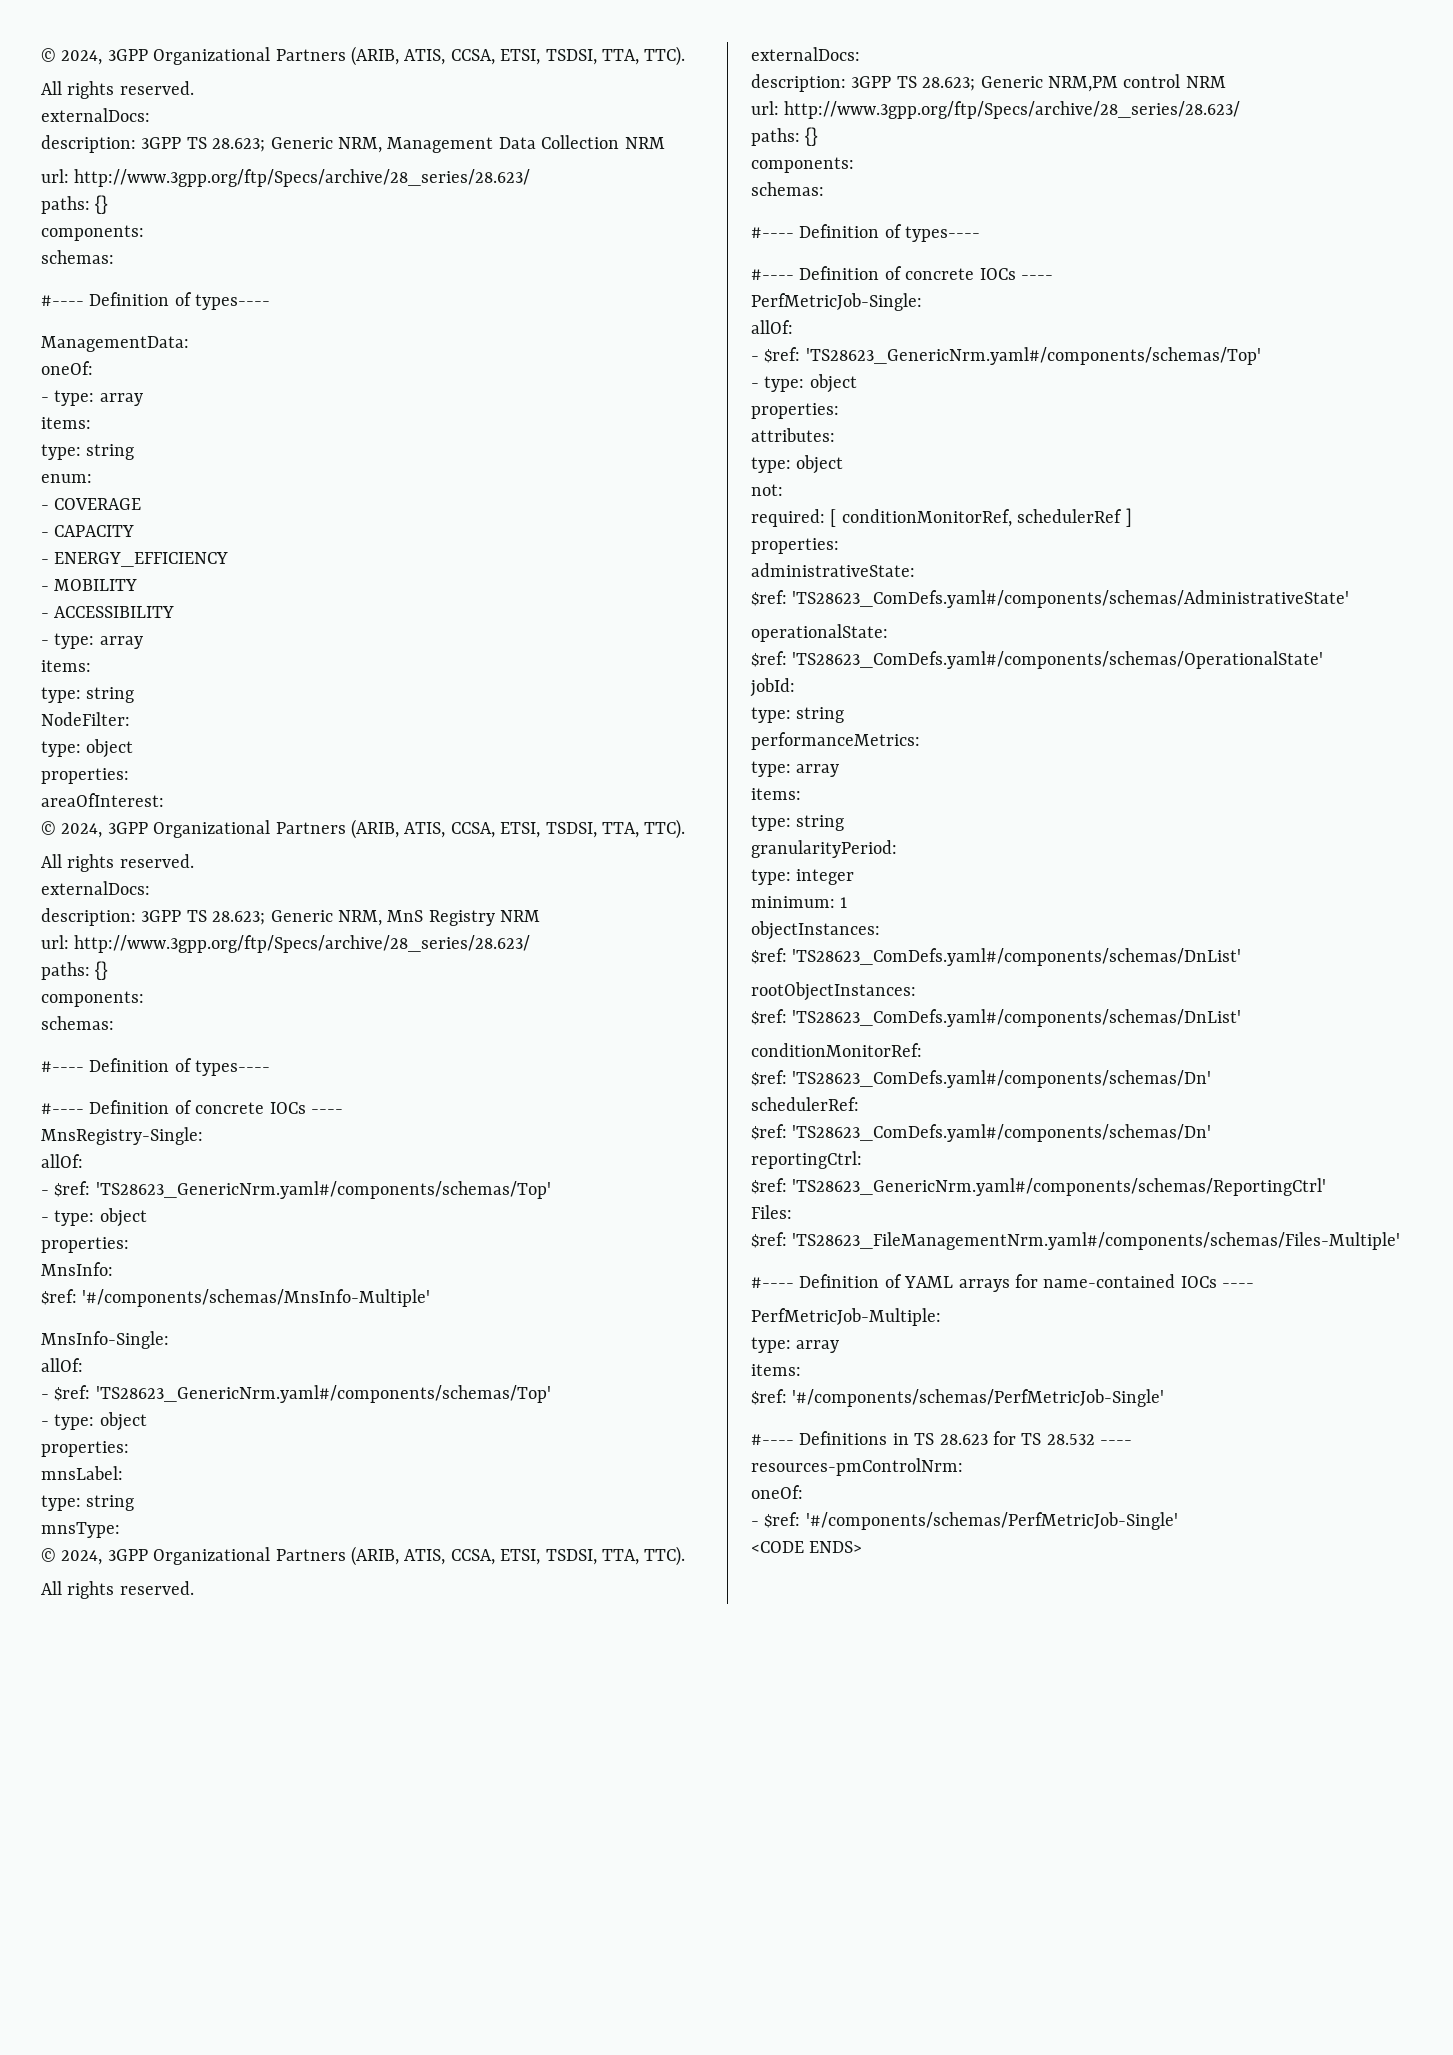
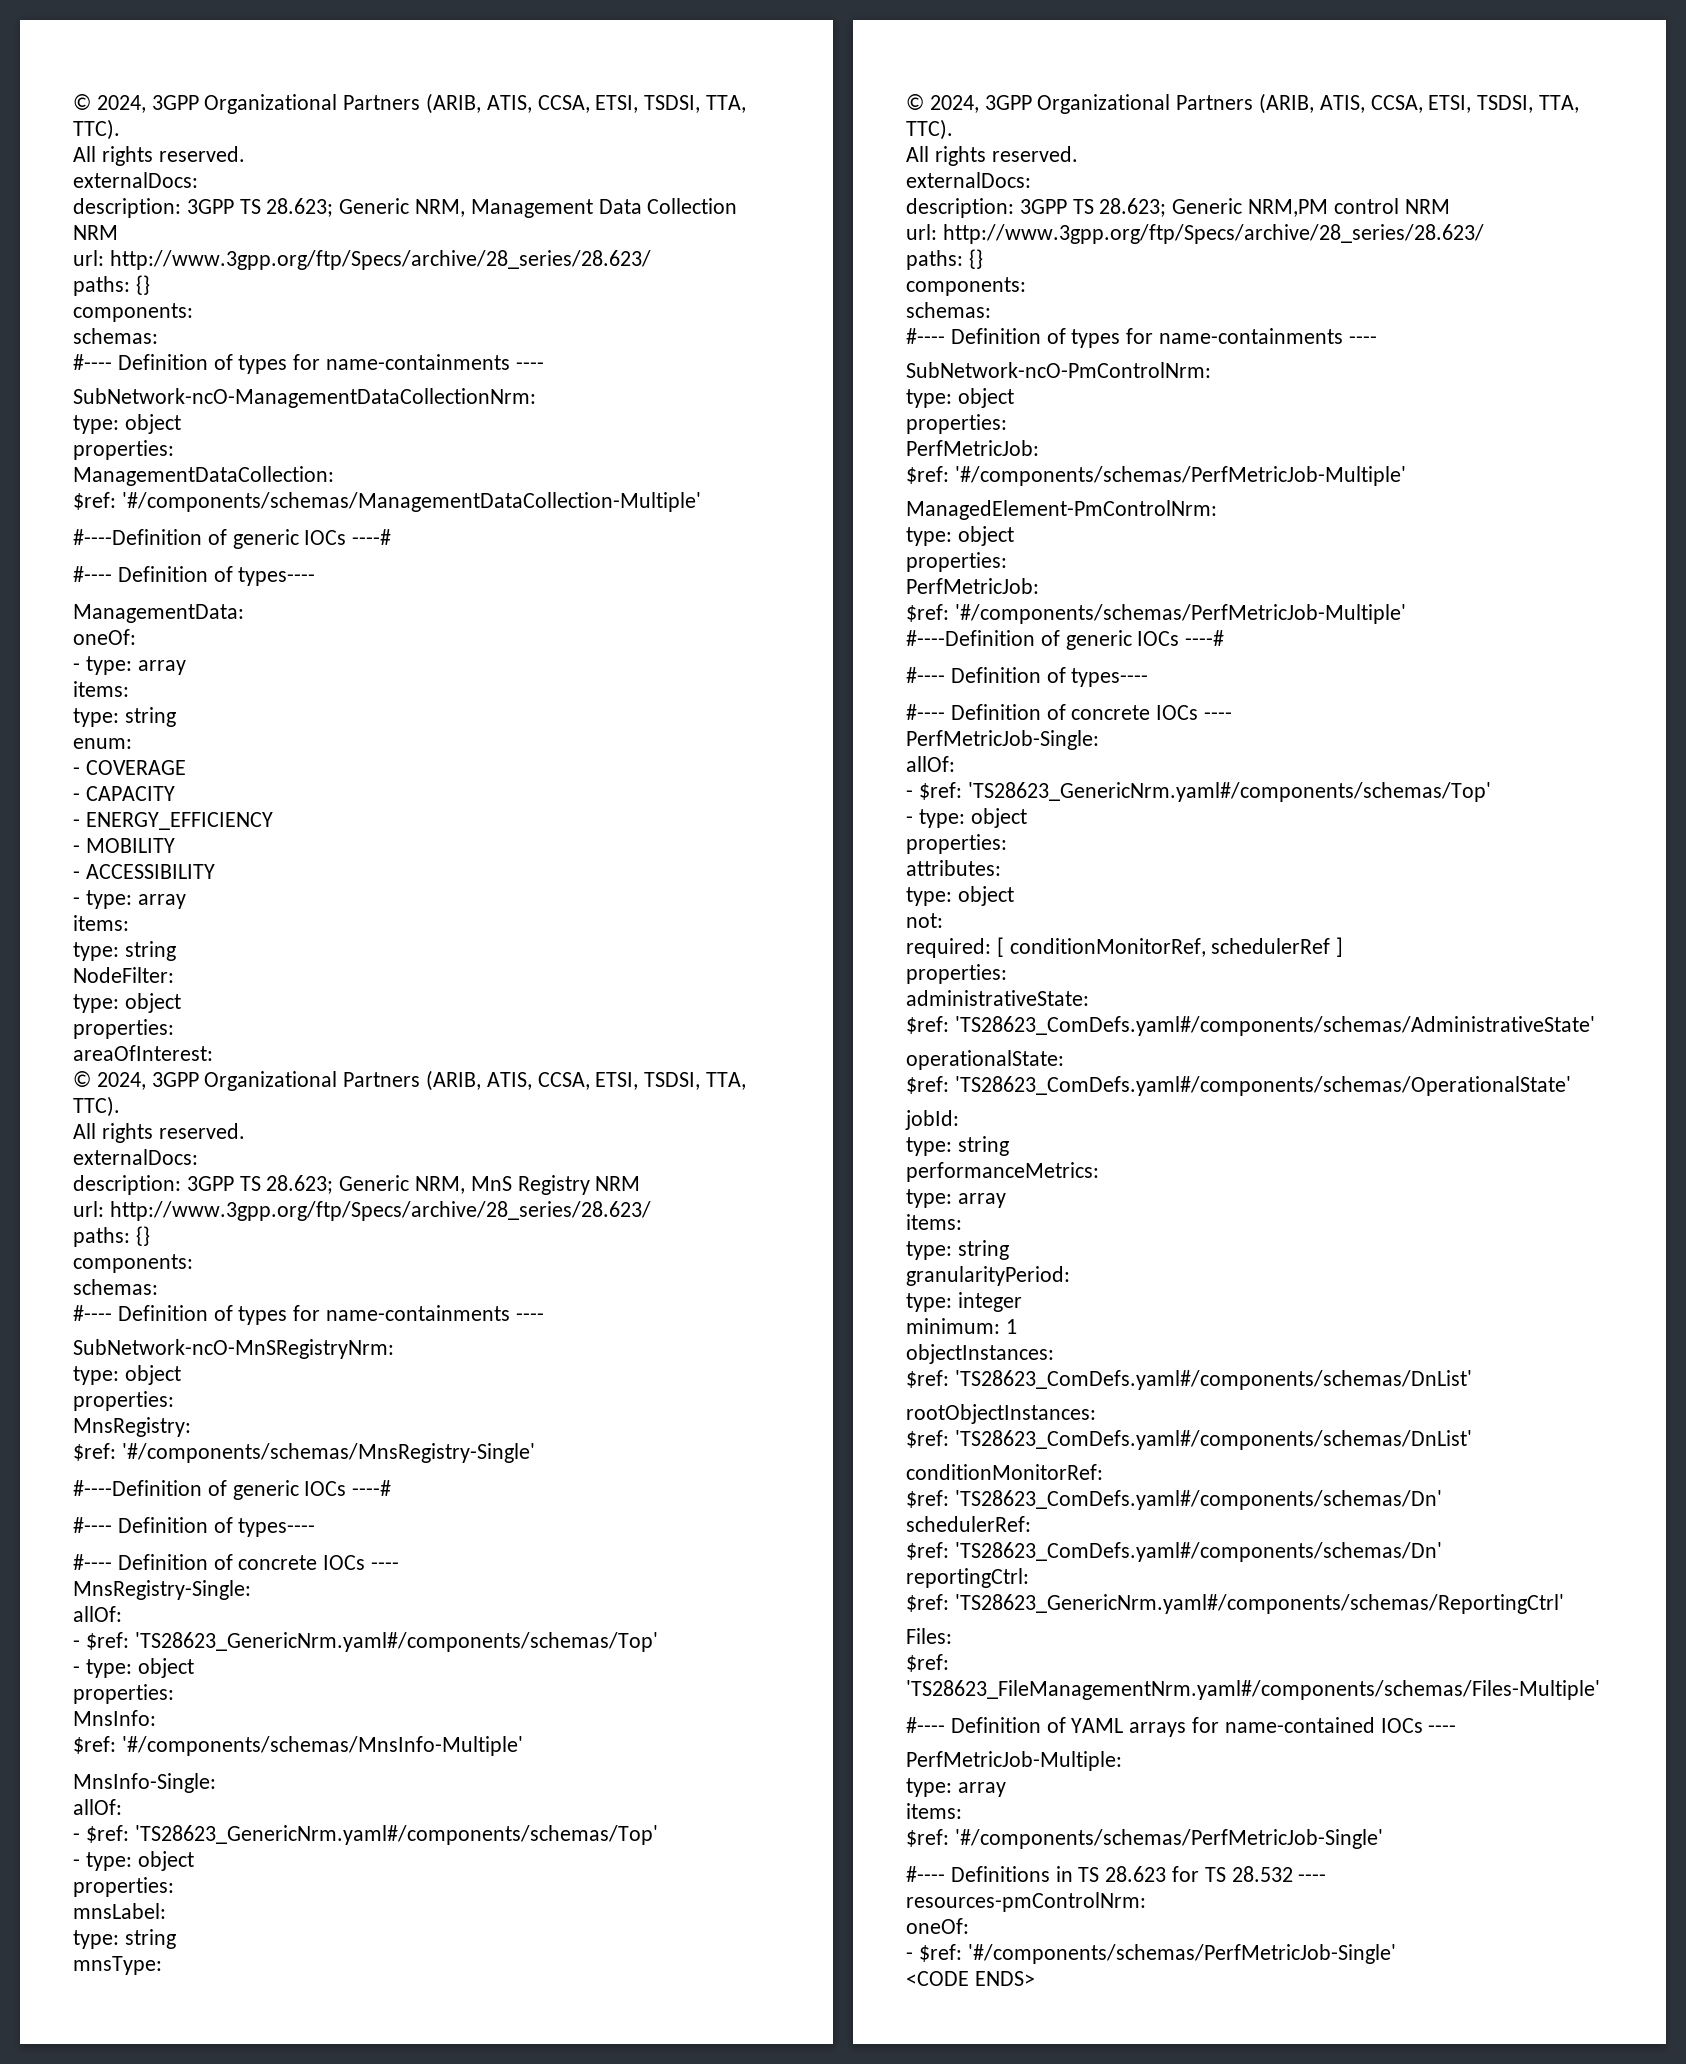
(114, 257) none -> [73,354,544,374] [73,388,536,408] [73,414,181,434] [73,440,174,460] [73,466,334,486] [73,492,701,512] [73,529,392,549] // #---- Definition of types for name-containments ---- // SubNetwork-ncO-ManagementDataCollectionNrm: // type: object // properties: // ManagementDataCollection: // $ref: '#/components/schemas/ManagementDataCollection-Multiple' // #----Definition of generic IOCs ----#
(114, 1023) none -> [73,1305,544,1325] [73,1339,394,1359] [73,1365,181,1385] [73,1391,174,1411] [73,1417,191,1437] [73,1443,535,1463] [73,1480,392,1500] // #---- Definition of types for name-containments ---- // SubNetwork-ncO-MnSRegistryNrm: // type: object // properties: // MnsRegistry: // $ref: '#/components/schemas/MnsRegistry-Single' // #----Definition of generic IOCs ----#
(824, 189) none -> [906,328,1377,348] [906,362,1211,378] [906,388,1014,408] [906,414,1007,434] [906,440,1039,456] [906,466,1406,486] [906,500,1217,520] [906,526,1014,546] [906,552,1007,572] [906,578,1039,594] [906,604,1406,624] [906,630,1225,650] // #---- Definition of types for name-containments ---- // SubNetwork-ncO-PmControlNrm: // type: object // properties: // PerfMetricJob: // $ref: '#/components/schemas/PerfMetricJob-Multiple' // ManagedElement-PmControlNrm: // type: object // properties: // PerfMetricJob: // $ref: '#/components/schemas/PerfMetricJob-Multiple' // #----Definition of generic IOCs ----#

